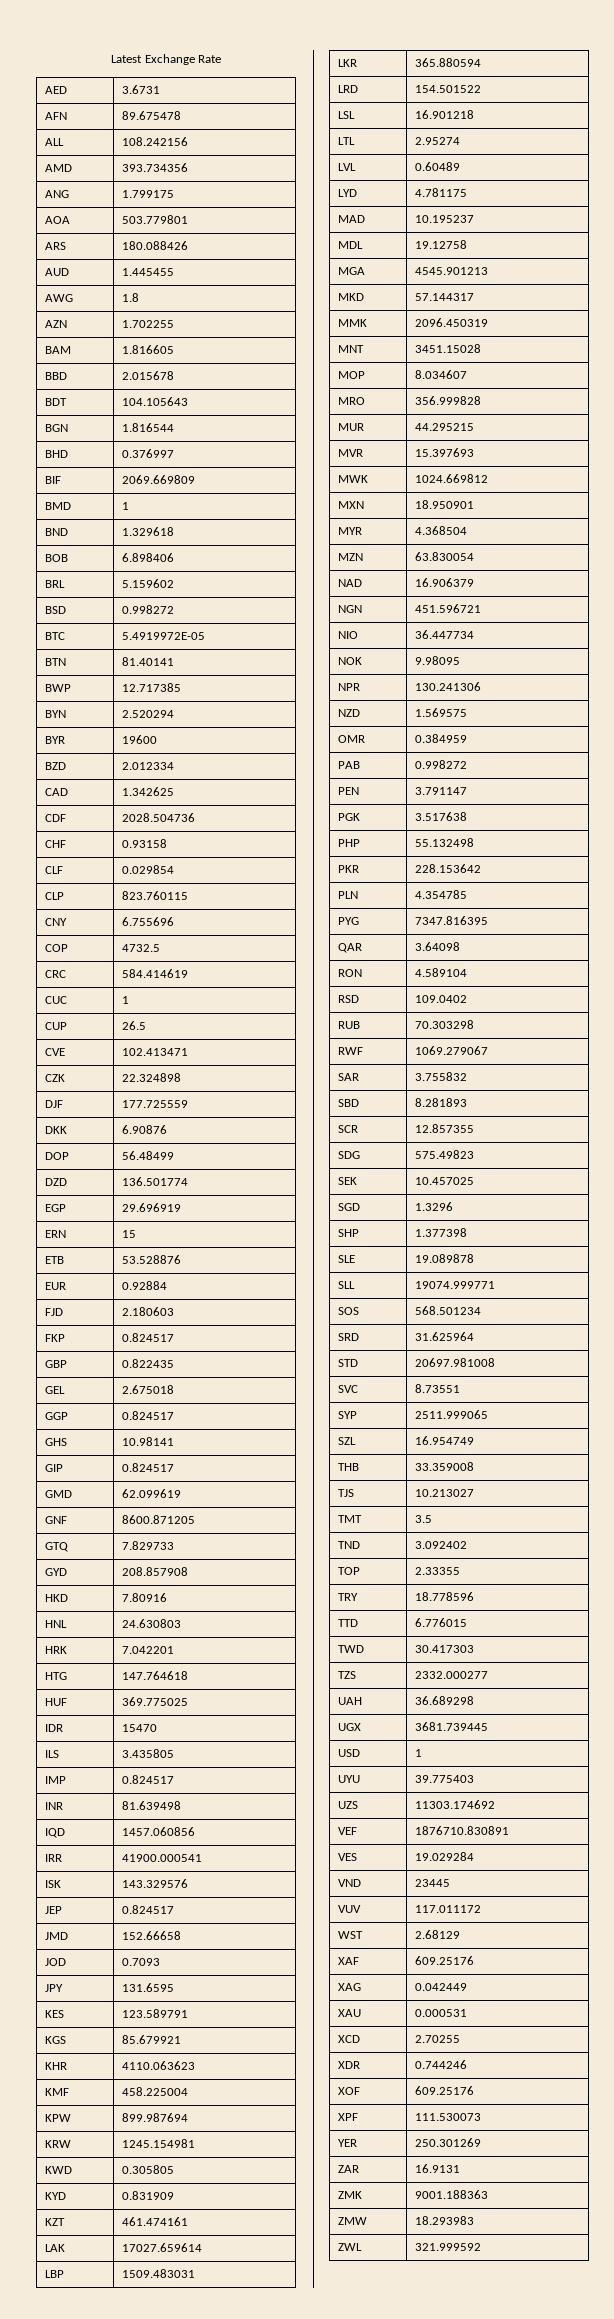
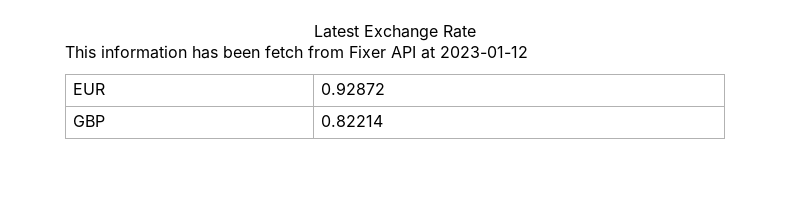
[44,86,67,94] [121,85,160,94] [44,112,67,120] [121,111,181,120] [44,138,64,146] [121,137,188,146] [44,164,72,172] [121,163,188,172] [44,190,69,198] [121,190,174,198] [44,216,70,224] [121,215,188,224] [44,242,66,250] [121,241,188,250] [44,268,69,276] [121,268,174,276] [44,294,73,302] [121,293,139,302] [44,320,67,328] [121,320,174,328] [44,346,71,354] [121,345,174,354] [44,372,67,380] [121,371,174,380] [44,398,67,406] [121,397,188,406] [44,424,68,432] [121,423,174,432] [44,450,68,458] [121,449,174,458] [44,476,61,484] [121,475,195,484] [44,502,71,510] [121,502,129,510] [44,528,68,536] [121,527,174,536] [44,554,68,562] [121,553,174,562] [44,580,65,588] [121,579,174,588] [44,606,66,614] [121,605,174,614] [44,632,65,640] [121,632,205,640] [44,658,66,666] [121,657,174,666] [44,684,71,692] [121,683,181,692] [44,710,66,718] [121,710,174,718] [44,736,65,744] [121,735,157,744] [44,762,66,770] [121,762,174,770] [44,788,68,796] [121,787,174,796] [44,814,66,822] [121,813,195,822] [44,840,66,848] [121,839,167,848] [44,866,63,874] [121,865,174,874] [44,892,64,900] [121,891,188,900] [44,918,67,926] [121,917,174,926] [44,944,68,952] [121,944,160,952] [44,970,66,978] [121,969,188,978] [44,996,67,1004] [121,996,129,1004] [44,1022,67,1030] [121,1021,146,1030] [44,1048,65,1056] [121,1048,188,1056] [44,1074,65,1082] [121,1073,181,1082] [44,1100,63,1108] [121,1100,188,1108] [44,1126,67,1134] [121,1125,167,1134] [44,1152,69,1160] [121,1151,174,1160] [44,1178,67,1186] [121,1177,188,1186] [44,1204,66,1212] [121,1203,181,1212] [44,1230,66,1238] [121,1230,136,1238] [44,1256,64,1264] [121,1255,181,1264] [44,1282,66,1290] [121,1281,167,1290] [44,1308,63,1316] [121,1307,174,1316] [44,1334,65,1342] [121,1333,174,1342] [44,1360,67,1368] [121,1359,174,1368] [44,1386,65,1394] [121,1385,174,1394] [44,1412,68,1420] [121,1411,174,1420] [44,1438,67,1446] [121,1437,174,1446] [44,1464,63,1472] [121,1463,174,1472] [44,1490,72,1498] [121,1489,181,1498] [44,1516,67,1524] [121,1515,195,1524] [44,1542,68,1552] [121,1541,174,1550] [44,1568,67,1576] [121,1567,188,1576] [44,1594,68,1602] [121,1593,167,1602] [44,1620,67,1628] [121,1619,181,1628] [44,1646,67,1654] [121,1646,174,1654] [44,1672,67,1680] [121,1671,188,1680] [44,1698,67,1706] [121,1697,188,1706] [44,1724,63,1732] [121,1724,157,1732] [44,1750,59,1758] [121,1749,174,1758] [44,1776,66,1784] [121,1775,174,1784] [44,1802,63,1810] [121,1801,181,1810] [44,1828,65,1838] [121,1827,195,1836] [44,1854,62,1862] [121,1854,202,1862] [44,1880,61,1888] [121,1879,188,1888] [44,1906,62,1914] [121,1905,174,1914] [44,1932,68,1940] [121,1931,181,1940] [44,1958,66,1966] [121,1958,160,1966] [44,1984,63,1992] [121,1983,174,1992] [44,2010,64,2018] [121,2009,188,2018] [44,2036,66,2044] [121,2035,181,2044] [44,2062,67,2070] [121,2061,195,2070] [44,2088,69,2096] [121,2087,188,2096] [44,2114,71,2122] [121,2113,188,2122] [44,2140,71,2148] [121,2139,195,2148] [44,2166,72,2174] [121,2165,174,2174] [44,2192,66,2200] [121,2191,174,2200] [44,2218,65,2226] [121,2217,188,2226] [44,2244,65,2252] [121,2243,202,2252] [44,2270,64,2278] [121,2269,195,2278] [337,59,357,67] [414,58,481,67] [337,85,358,93] [414,85,481,93] [337,111,355,119] [414,110,474,119] [337,137,355,145] [414,137,460,145] [337,163,356,171] [414,162,460,171] [337,189,357,197] [414,188,467,197] [337,215,365,223] [414,215,474,223] [337,241,363,249] [414,240,467,249] [337,267,365,275] [414,267,488,275] [337,293,364,301] [414,293,474,301] [337,319,367,327] [414,318,488,327] [337,345,364,353] [414,344,481,353] [337,371,365,379] [414,370,467,379] [337,397,365,405] [414,396,481,405] [337,423,364,431] [414,423,474,431] [337,449,363,457] [414,448,474,457] [337,475,368,483] [414,474,488,483] [337,501,364,509] [414,500,474,509] [337,527,362,535] [414,526,467,535] [337,553,363,561] [414,552,474,561] [337,579,362,587] [414,578,474,587] [337,605,362,613] [414,604,481,613] [337,631,358,639] [414,630,474,639] [337,657,362,665] [414,656,460,665] [337,683,360,691] [414,682,481,691] [337,709,360,717] [414,708,467,717] [337,735,365,743] [414,734,467,743] [337,761,360,769] [414,760,467,769] [337,787,359,795] [414,787,467,795] [337,813,360,821] [414,812,467,821] [337,839,360,847] [414,838,474,847] [337,865,359,873] [414,864,481,873] [337,891,358,899] [414,890,467,899] [337,917,359,925] [414,916,488,925] [337,943,362,953] [414,942,460,951] [337,969,362,977] [414,968,467,977] [337,995,359,1003] [414,995,467,1003] [337,1021,360,1029] [414,1020,474,1029] [337,1047,363,1055] [414,1046,488,1055] [337,1073,359,1081] [414,1072,467,1081] [337,1099,359,1107] [414,1098,467,1107] [337,1125,358,1133] [414,1124,474,1133] [337,1151,360,1159] [414,1150,474,1159] [337,1177,357,1185] [414,1177,474,1185] [337,1203,360,1211] [414,1202,453,1211] [337,1229,359,1237] [414,1228,467,1237] [337,1255,355,1263] [414,1254,474,1263] [337,1281,355,1289] [414,1281,495,1289] [337,1307,359,1315] [414,1306,481,1315] [337,1333,359,1341] [414,1332,474,1341] [337,1359,358,1367] [414,1358,495,1367] [337,1385,358,1393] [414,1384,460,1393] [337,1411,357,1419] [414,1410,488,1419] [337,1437,356,1445] [414,1436,474,1445] [337,1463,359,1471] [414,1462,474,1471] [337,1489,354,1497] [414,1489,474,1497] [337,1515,362,1523] [414,1515,432,1523] [337,1541,360,1549] [414,1541,467,1549] [337,1567,360,1575] [414,1567,460,1575] [337,1593,358,1601] [414,1592,474,1601] [337,1619,358,1627] [414,1618,467,1627] [337,1645,364,1653] [414,1645,474,1653] [337,1671,356,1679] [414,1671,488,1679] [337,1697,362,1705] [414,1696,474,1705] [337,1723,361,1731] [414,1722,488,1731] [337,1749,360,1757] [414,1749,422,1757] [337,1775,360,1783] [414,1775,474,1783] [337,1801,358,1809] [414,1800,495,1809] [337,1827,357,1835] [414,1826,509,1835] [337,1853,357,1861] [414,1852,474,1861] [337,1879,361,1887] [414,1879,450,1887] [337,1905,361,1913] [414,1905,481,1913] [337,1931,363,1939] [414,1930,460,1939] [337,1957,359,1965] [414,1956,474,1965] [337,1983,361,1991] [414,1983,467,1991] [337,2009,361,2017] [414,2009,467,2017] [337,2035,360,2043] [414,2035,460,2043] [337,2061,360,2069] [414,2060,467,2069] [337,2087,360,2095] [414,2086,474,2095] [337,2113,358,2121] [414,2113,481,2121] [337,2139,357,2147] [414,2138,481,2147] [337,2165,359,2173] [414,2164,460,2173] [337,2191,362,2199] [414,2190,488,2199] [337,2217,367,2225] [414,2216,474,2225] [337,2243,362,2251] [414,2243,481,2251] // AED | 3.6731 // AFN | 89.675478 // ALL | 108.242156 // AMD | 393.734356 // ANG | 1.799175 // AOA | 503.779801 // ARS | 180.088426 // AUD | 1.445455 // AWG | 1.8 // AZN | 1.702255 // BAM | 1.816605 // BBD | 2.015678 // BDT | 104.105643 // BGN | 1.816544 // BHD | 0.376997 // BIF | 2069.669809 // BMD | 1 // BND | 1.329618 // BOB | 6.898406 // BRL | 5.159602 // BSD | 0.998272 // BTC | 5.4919972E-05 // BTN | 81.40141 // BWP | 12.717385 // BYN | 2.520294 // BYR | 19600 // BZD | 2.012334 // CAD | 1.342625 // CDF | 2028.504736 // CHF | 0.93158 // CLF | 0.029854 // CLP | 823.760115 // CNY | 6.755696 // COP | 4732.5 // CRC | 584.414619 // CUC | 1 // CUP | 26.5 // CVE | 102.413471 // CZK | 22.324898 // DJF | 177.725559 // DKK | 6.90876 // DOP | 56.48499 // DZD | 136.501774 // EGP | 29.696919 // ERN | 15 // ETB | 53.528876 // EUR | 0.92884 // FJD | 2.180603 // FKP | 0.824517 // GBP | 0.822435 // GEL | 2.675018 // GGP | 0.824517 // GHS | 10.98141 // GIP | 0.824517 // GMD | 62.099619 // GNF | 8600.871205 // GTQ | 7.829733 // GYD | 208.857908 // HKD | 7.80916 // HNL | 24.630803 // HRK | 7.042201 // HTG | 147.764618 // HUF | 369.775025 // IDR | 15470 // ILS | 3.435805 // IMP | 0.824517 // INR | 81.639498 // IQD | 1457.060856 // IRR | 41900.000541 // ISK | 143.329576 // JEP | 0.824517 // JMD | 152.66658 // JOD | 0.7093 // JPY | 131.6595 // KES | 123.589791 // KGS | 85.679921 // KHR | 4110.063623 // KMF | 458.225004 // KPW | 899.987694 // KRW | 1245.154981 // KWD | 0.305805 // KYD | 0.831909 // KZT | 461.474161 // LAK | 17027.659614 // LBP | 1509.483031 // LKR | 365.880594 // LRD | 154.501522 // LSL | 16.901218 // LTL | 2.95274 // LVL | 0.60489 // LYD | 4.781175 // MAD | 10.195237 // MDL | 19.12758 // MGA | 4545.901213 // MKD | 57.144317 // MMK | 2096.450319 // MNT | 3451.15028 // MOP | 8.034607 // MRO | 356.999828 // MUR | 44.295215 // MVR | 15.397693 // MWK | 1024.669812 // MXN | 18.950901 // MYR | 4.368504 // MZN | 63.830054 // NAD | 16.906379 // NGN | 451.596721 // NIO | 36.447734 // NOK | 9.98095 // NPR | 130.241306 // NZD | 1.569575 // OMR | 0.384959 // PAB | 0.998272 // PEN | 3.791147 // PGK | 3.517638 // PHP | 55.132498 // PKR | 228.153642 // PLN | 4.354785 // PYG | 7347.816395 // QAR | 3.64098 // RON | 4.589104 // RSD | 109.0402 // RUB | 70.303298 // RWF | 1069.279067 // SAR | 3.755832 // SBD | 8.281893 // SCR | 12.857355 // SDG | 575.49823 // SEK | 10.457025 // SGD | 1.3296 // SHP | 1.377398 // SLE | 19.089878 // SLL | 19074.999771 // SOS | 568.501234 // SRD | 31.625964 // STD | 20697.981008 // SVC | 8.73551 // SYP | 2511.999065 // SZL | 16.954749 // THB | 33.359008 // TJS | 10.213027 // TMT | 3.5 // TND | 3.092402 // TOP | 2.33355 // TRY | 18.778596 // TTD | 6.776015 // TWD | 30.417303 // TZS | 2332.000277 // UAH | 36.689298 // UGX | 3681.739445 // USD | 1 // UYU | 39.775403 // UZS | 11303.174692 // VEF | 1876710.830891 // VES | 19.029284 // VND | 23445 // VUV | 117.011172 // WST | 2.68129 // XAF | 609.25176 // XAG | 0.042449 // XAU | 0.000531 // XCD | 2.70255 // XDR | 0.744246 // XOF | 609.25176 // XPF | 111.530073 // YER | 250.301269 // ZAR | 16.9131 // ZMK | 9001.188363 // ZMW | 18.293983 // ZWL | 321.999592 -> [65,45,528,59] [72,83,105,95] [320,82,385,95] [72,115,105,127] [320,115,383,127] // This information has been fetch from Fixer API at 2023-01-12 // EUR | 0.92872 // GBP | 0.82214

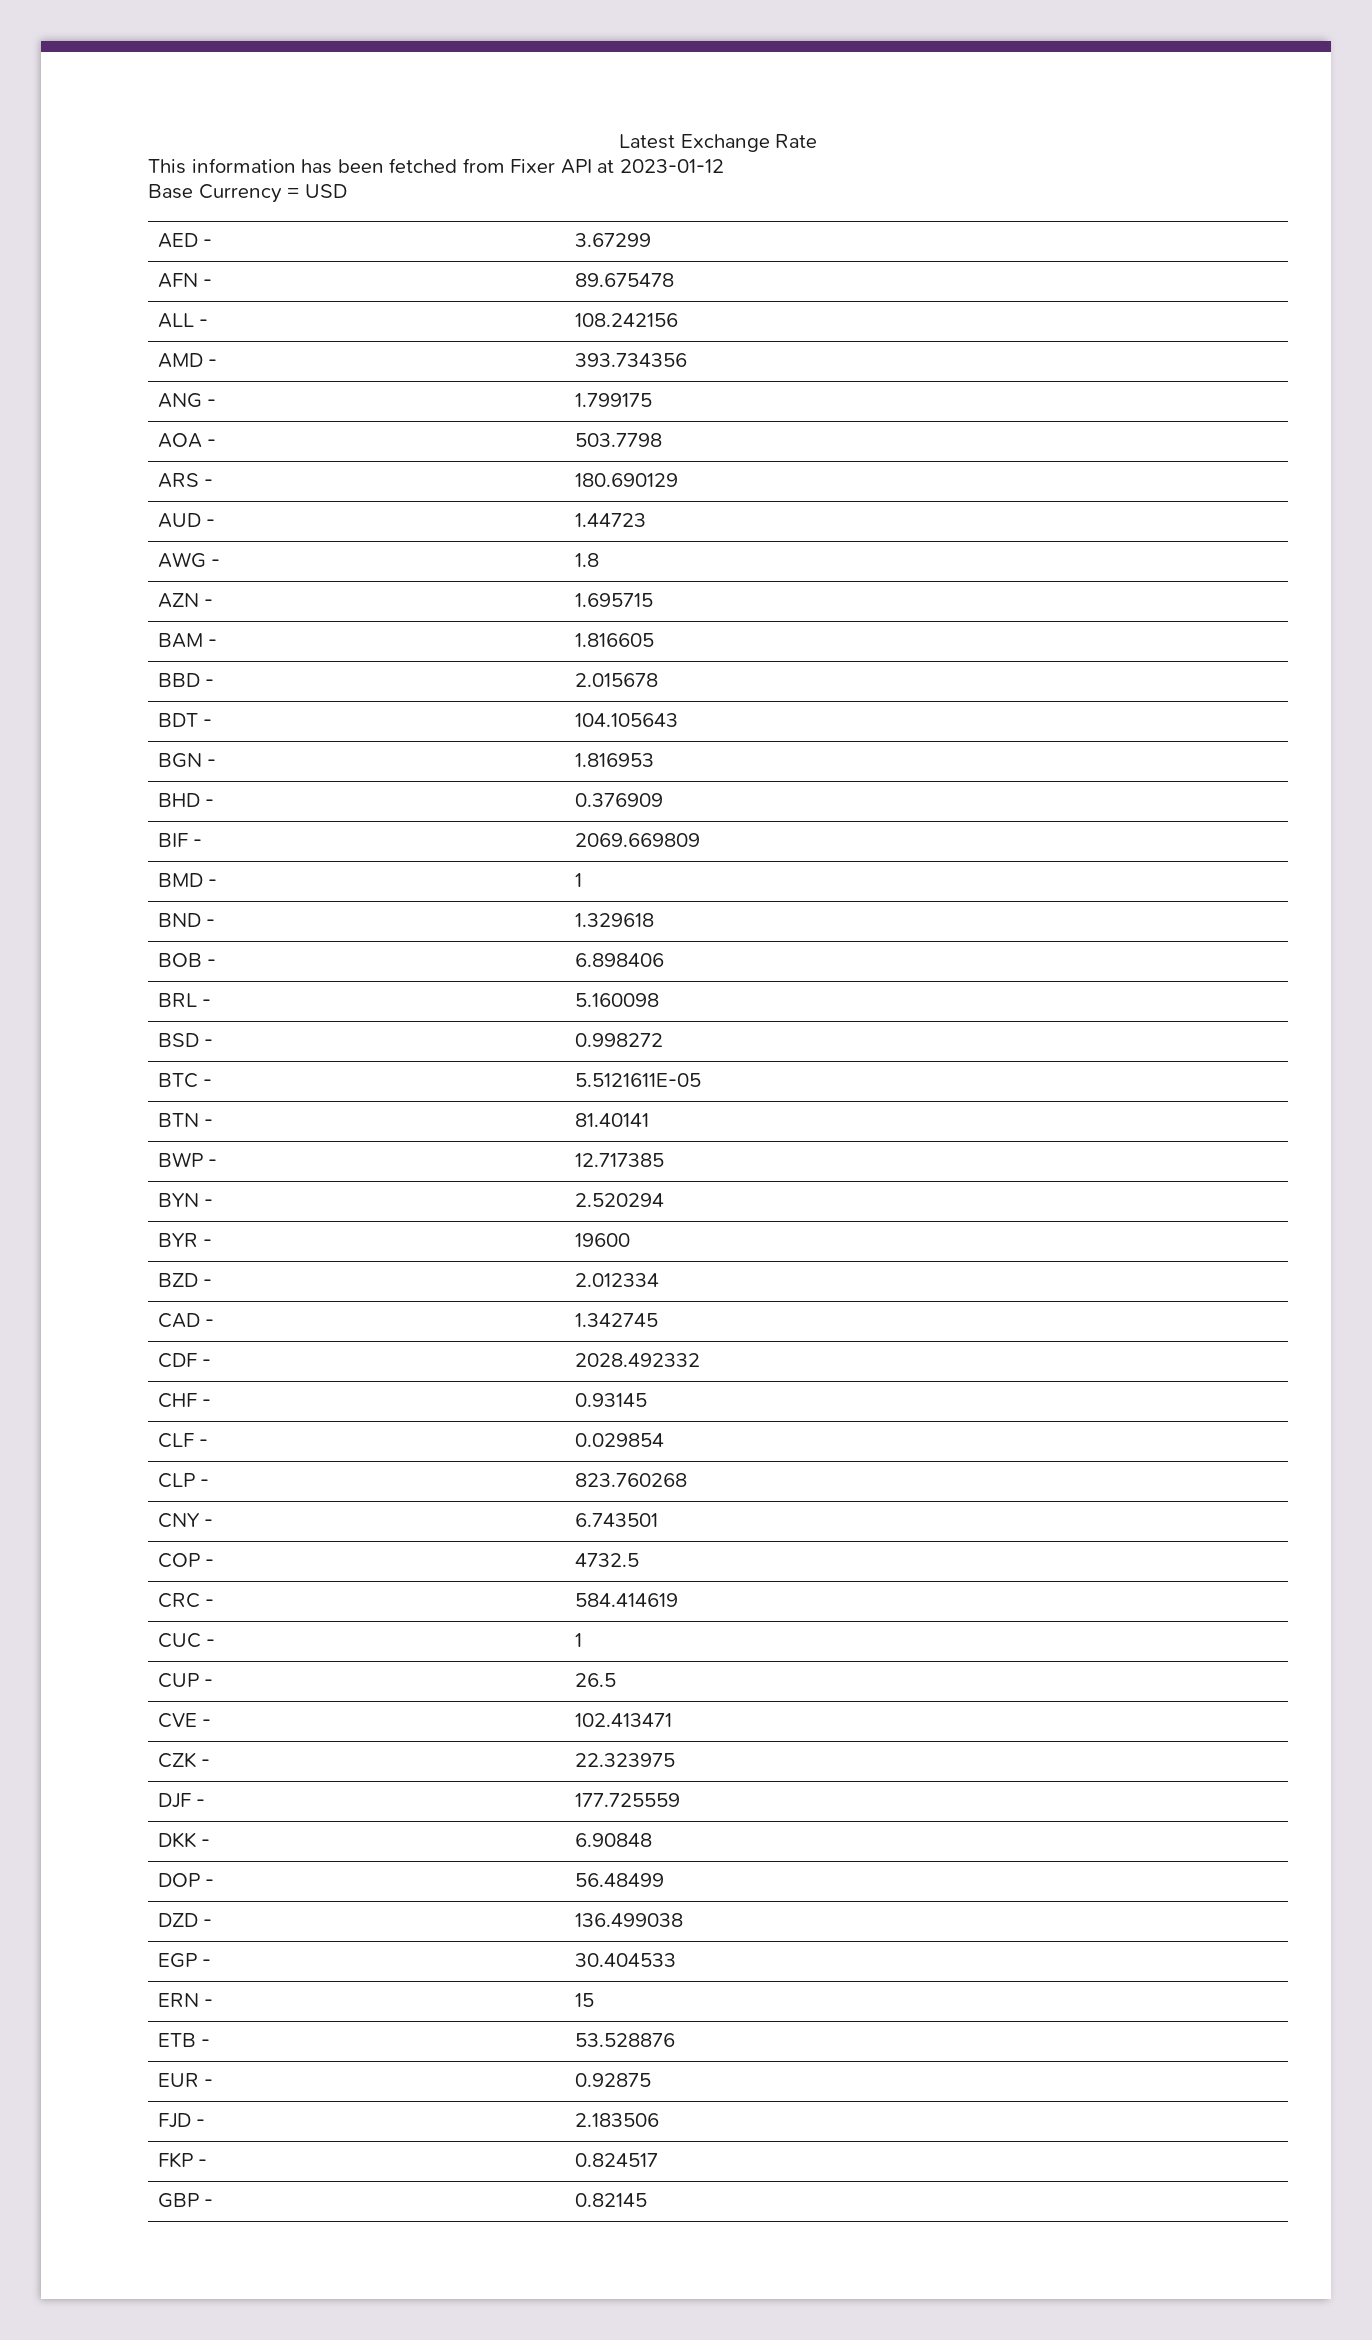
[265,45,303,58] fetch -> [389,158,458,173] fetched
[72,83,105,95] [320,82,385,95] // EUR | 0.92872 -> [148,184,347,203] [157,233,213,248] [574,233,651,247] [157,273,213,288] [574,273,674,287] [157,313,209,328] [574,313,678,327] [157,353,218,368] [574,353,687,367] [157,393,217,408] [574,393,652,407] [157,433,217,448] [574,433,662,447] [157,473,214,488] [574,473,678,487] [157,513,216,528] [574,513,646,527] [157,552,221,568] [574,553,599,567] [157,593,214,608] [574,593,653,607] [157,633,218,648] [574,633,654,647] [157,673,215,687] [574,673,658,687] [157,713,213,727] [574,713,678,727] [157,753,217,768] [574,753,654,767] [157,793,215,807] [574,793,663,807] [157,833,203,847] [574,833,700,847] [157,873,218,887] [574,873,582,887] [157,913,216,927] [574,913,654,927] [157,953,217,967] [574,953,664,967] [157,993,212,1007] [574,993,659,1007] [157,1033,214,1047] [574,1033,663,1047] [157,1073,213,1088] [574,1073,701,1087] [157,1113,214,1127] [574,1113,649,1127] [157,1152,218,1167] [574,1153,664,1167] [157,1193,214,1207] [574,1193,664,1207] [157,1233,213,1247] [574,1233,630,1247] [157,1273,213,1287] [574,1273,659,1287] [157,1313,215,1328] [574,1313,658,1327] [157,1353,212,1368] [574,1353,700,1367] [157,1393,212,1408] [574,1393,647,1407] [157,1433,209,1448] [574,1433,664,1447] [157,1473,210,1488] [574,1473,687,1487] [157,1513,214,1528] [574,1513,658,1527] [157,1553,215,1568] [574,1553,639,1567] [157,1593,215,1608] [574,1593,678,1607] [157,1633,216,1648] [574,1633,582,1647] [157,1673,214,1688] [574,1673,616,1687] [157,1713,212,1728] [574,1713,672,1727] [157,1752,211,1768] [574,1753,675,1767] [157,1793,206,1808] [574,1793,680,1807] [157,1832,211,1848] [574,1833,652,1847] [157,1873,215,1887] [574,1873,664,1887] [157,1913,213,1927] [574,1913,683,1927] [157,1953,212,1968] [574,1953,676,1967] [157,1993,214,2007] [574,1993,594,2007] [157,2033,211,2047] [574,2033,675,2047] [157,2073,214,2087] [574,2073,651,2087] [157,2113,206,2128] [574,2113,659,2127] [157,2152,208,2168] [574,2153,658,2167] // Base Currency = USD // AED - | 3.67299 // AFN - | 89.675478 // ALL - | 108.242156 // AMD - | 393.734356 // ANG - | 1.799175 // AOA - | 503.7798 // ARS - | 180.690129 // AUD - | 1.44723 // AWG - | 1.8 // AZN - | 1.695715 // BAM - | 1.816605 // BBD - | 2.015678 // BDT - | 104.105643 // BGN - | 1.816953 // BHD - | 0.376909 // BIF - | 2069.669809 // BMD - | 1 // BND - | 1.329618 // BOB - | 6.898406 // BRL - | 5.160098 // BSD - | 0.998272 // BTC - | 5.5121611E-05 // BTN - | 81.40141 // BWP - | 12.717385 // BYN - | 2.520294 // BYR - | 19600 // BZD - | 2.012334 // CAD - | 1.342745 // CDF - | 2028.492332 // CHF - | 0.93145 // CLF - | 0.029854 // CLP - | 823.760268 // CNY - | 6.743501 // COP - | 4732.5 // CRC - | 584.414619 // CUC - | 1 // CUP - | 26.5 // CVE - | 102.413471 // CZK - | 22.323975 // DJF - | 177.725559 // DKK - | 6.90848 // DOP - | 56.48499 // DZD - | 136.499038 // EGP - | 30.404533 // ERN - | 15 // ETB - | 53.528876 // EUR - | 0.92875 // FJD - | 2.183506 // FKP - | 0.824517
[320,115,383,127] | 0.82214 -> [204,2199,214,2207] [574,2193,647,2207] - | 0.82145

